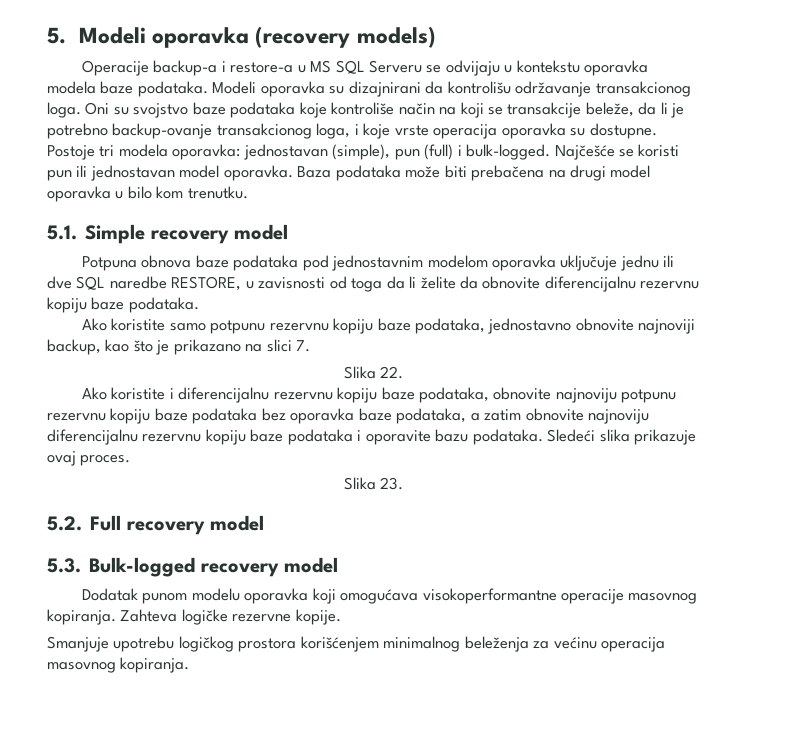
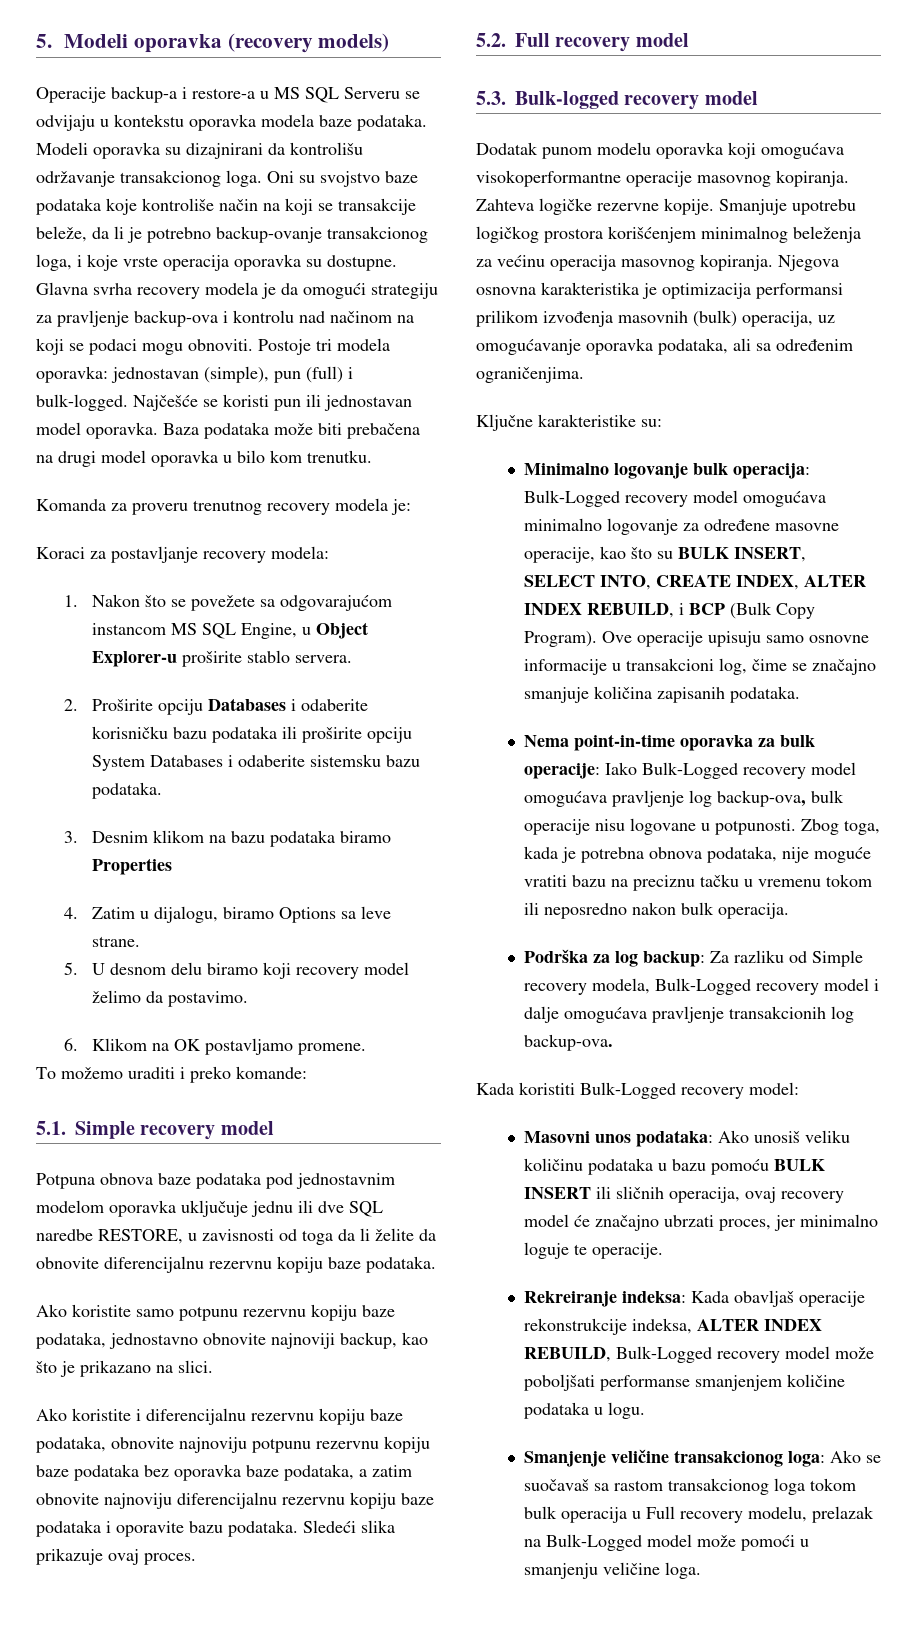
(657, 131) none -> [36,282,438,299] [36,310,414,327] [36,338,253,355] Glavna svrha recovery modela je da omogući strategiju za pravljenje backup-ova i kontrolu nad načinom na koji se podaci mogu obnoviti.
(248, 192) none -> [36,498,411,515] [36,546,329,563] [64,594,393,611] [92,622,369,639] [92,650,353,667] [64,698,369,715] [92,726,413,743] [92,754,421,771] [92,782,163,799] [64,830,392,847] [92,858,173,875] [64,906,392,923] [92,936,141,947] [64,962,410,979] [92,990,249,1007] [64,1038,367,1055] [36,1066,307,1083] // Komanda za proveru trenutnog recovery modela je: // Koraci za postavljanje recovery modela: // 1. Nakon što se povežete sa odgovarajućom instancom MS SQL Engine, u Object Explorer-u proširite stablo servera. // 2. Proširite opciju Databases i odaberite korisničku bazu podataka ili proširite opciju System Databases i odaberite sistemsku bazu podataka. // 3. Desnim klikom na bazu podataka biramo Properties // 4. Zatim u dijalogu, biramo Options sa leve strane. // 5. U desnom delu biramo koji recovery model želimo da postavimo. // 6. Klikom na OK postavljamo promene. // To možemo uraditi i preko komande:
[266,339,311,352] [343,366,404,379] slici 7. // Slika 22. -> [178,1360,213,1373] slici.
[343,477,404,490] // Slika 23. -> (196, 1559) none
(341, 617) // -> (714, 206) none
(190, 665) none -> [778,255,839,271] [476,282,843,299] [476,310,835,327] [476,338,853,355] [476,367,584,383] [476,414,662,431] [523,463,810,479] [523,490,826,507] [523,518,839,535] [523,546,806,563] [523,575,866,590] [523,602,815,619] [523,631,869,647] [523,658,876,675] [523,686,800,703] [523,734,815,751] [523,762,856,779] [523,790,844,807] [523,818,880,835] [523,846,871,863] [523,874,872,891] [523,902,789,919] [523,949,863,967] [523,978,879,995] [523,1006,854,1023] [523,1034,613,1051] [476,1082,799,1099] [523,1130,850,1147] [523,1158,825,1175] [523,1186,844,1203] [523,1214,878,1231] [523,1242,663,1259] [523,1290,865,1307] [523,1318,822,1335] [523,1346,874,1363] [523,1374,845,1391] [523,1402,645,1419] [523,1449,881,1467] [523,1478,856,1495] [523,1506,874,1523] [523,1534,809,1551] [523,1562,701,1579] Njegova osnovna karakteristika je optimizacija performansi prilikom izvođenja masovnih (bulk) operacija, uz omogućavanje oporavka podataka, ali sa određenim ograničenjima. // Ključne karakteristike su: // Minimalno logovanje bulk operacija: Bulk-Logged recovery model omogućava minimalno logovanje za određene masovne operacije, kao što su BULK INSERT, SELECT INTO, CREATE INDEX, ALTER INDEX REBUILD, i BCP (Bulk Copy Program). Ove operacije upisuju samo osnovne informacije u transakcioni log, čime se značajno smanjuje količina zapisanih podataka. // Nema point-in-time oporavka za bulk operacije: Iako Bulk-Logged recovery model omogućava pravljenje log backup-ova, bulk operacije nisu logovane u potpunosti. Zbog toga, kada je potrebna obnova podataka, nije moguće vratiti bazu na preciznu tačku u vremenu tokom ili neposredno nakon bulk operacija. // Podrška za log backup: Za razliku od Simple recovery modela, Bulk-Logged recovery model i dalje omogućava pravljenje transakcionih log backup-ova. // Kada koristiti Bulk-Logged recovery model: // Masovni unos podataka: Ako unosiš veliku količinu podataka u bazu pomoću BULK INSERT ili sličnih operacija, ovaj recovery model će značajno ubrzati proces, jer minimalno loguje te operacije. // Rekreiranje indeksa: Kada obavljaš operacije rekonstrukcije indeksa, ALTER INDEX REBUILD, Bulk-Logged recovery model može poboljšati performanse smanjenjem količine podataka u logu. // Smanjenje veličine transakcionog loga: Ako se suočavaš sa rastom transakcionog loga tokom bulk operacija u Full recovery modelu, prelazak na Bulk-Logged model može pomoći u smanjenju veličine loga.

